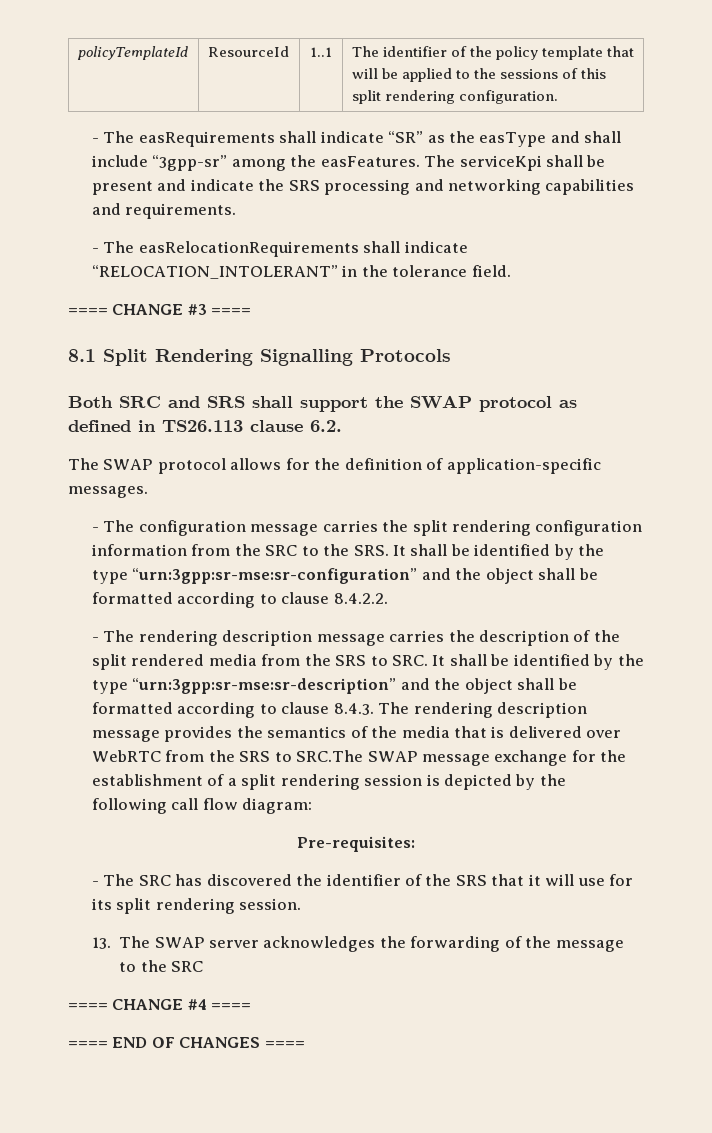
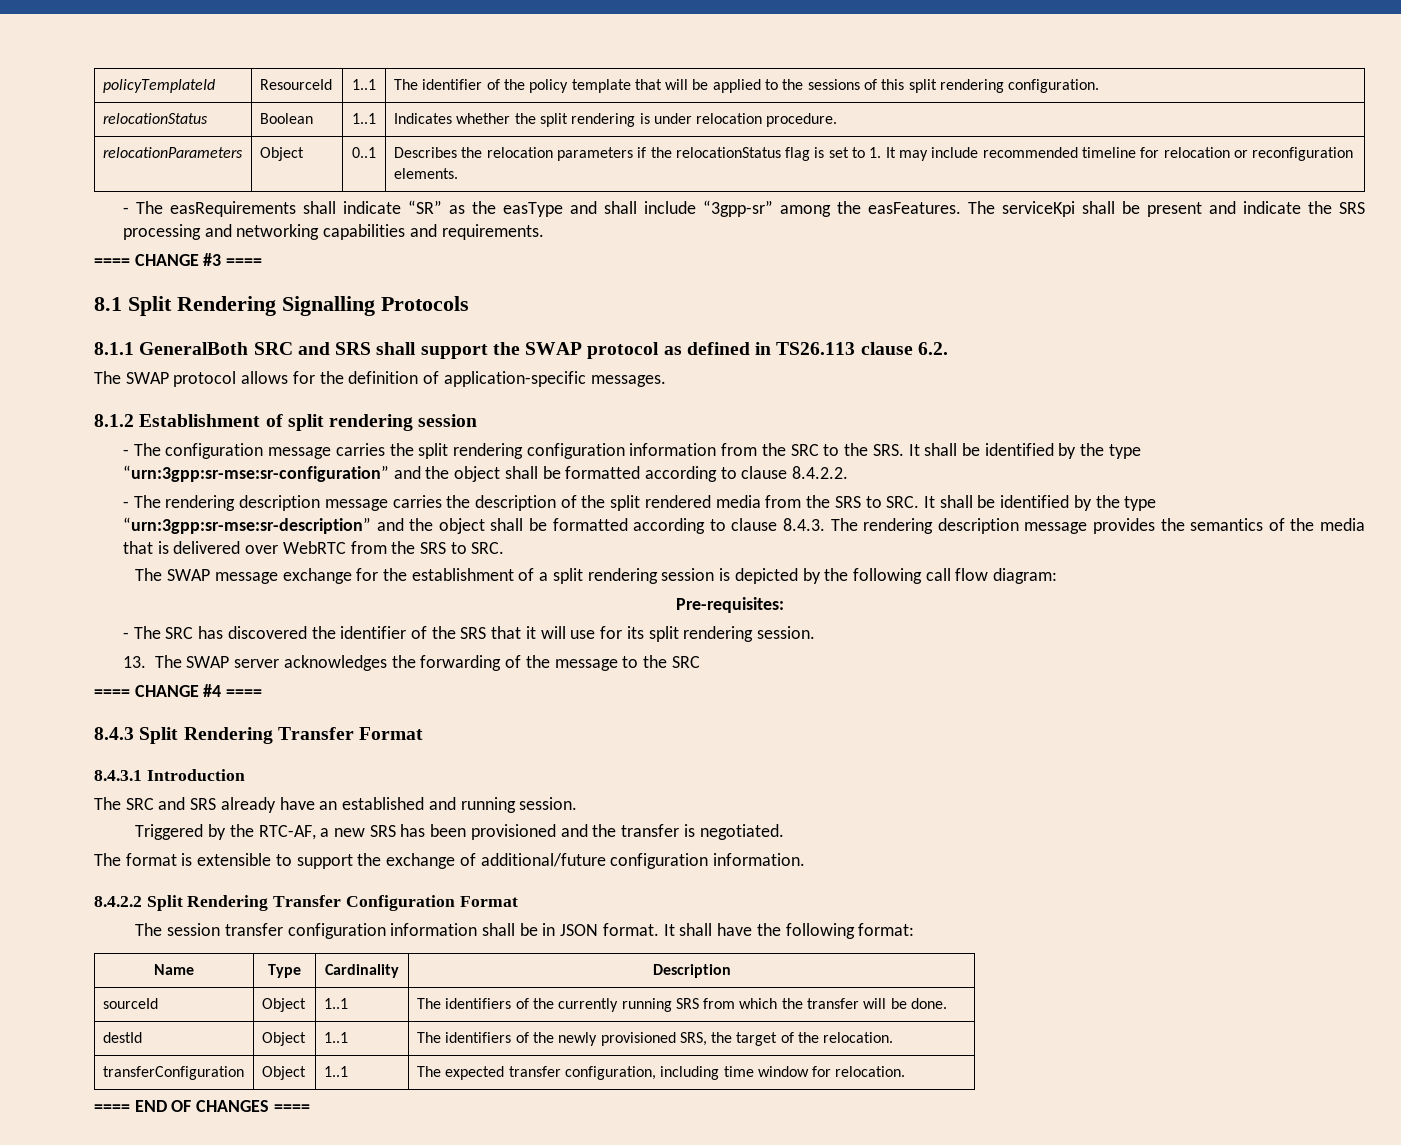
(558, 97) none -> [102,113,208,124] [259,113,313,124] [352,113,376,124] [393,113,838,127] [102,147,243,158] [259,147,304,161] [352,147,376,158] [393,147,1354,161] [393,168,458,179] // relocationStatus | Boolean | 1..1 | Indicates whether the split rendering is under relocation procedure. // relocationParameters | Object | 0..1 | Describes the relocation parameters if the relocationStatus flag is set to 1. It may include recommended timeline for relocation or reconfiguration elements.
[91,241,468,257] [91,265,511,279] // - The easRelocationRequirements shall indicate “RELOCATION_INTOLERANT” in the tolerance field. -> (544, 232) none
[68,396,113,408] Both -> [94,342,249,355] 8.1.1 GeneralBoth
(148, 492) none -> [94,414,478,431] // 8.1.2 Establishment of split rendering session
[296,750,364,762] SRC.The -> [471,542,505,554] [135,568,163,581] SRC. // The
(252, 1006) none -> [94,727,424,744] [94,769,245,781] [94,797,578,813] [135,824,784,840] [94,853,805,869] [94,895,518,911] [135,923,915,939] [154,964,194,975] [268,964,301,978] [325,964,399,978] [652,964,731,978] [102,998,158,1009] [261,998,306,1012] [323,998,348,1009] [416,998,948,1012] [102,1032,142,1043] [261,1032,306,1046] [323,1032,348,1043] [416,1032,894,1046] [102,1066,244,1080] [261,1066,306,1080] [323,1066,348,1077] [416,1066,906,1080] // 8.4.3 Split Rendering Transfer Format // 8.4.3.1 Introduction // The SRC and SRS already have an established and running session. // Triggered by the RTC-AF, a new SRS has been provisioned and the transfer is negotiated. // The format is extensible to support the exchange of additional/future configuration information. // 8.4.2.2 Split Rendering Transfer Configuration Format // The session transfer configuration information shall be in JSON format. It shall have the following format: // Name | Type | Cardinality | Description // sourceId | Object | 1..1 | The identifiers of the currently running SRS from which the transfer will be done. // destId | Object | 1..1 | The identifiers of the newly provisioned SRS, the target of the relocation. // transferConfiguration | Object | 1..1 | The expected transfer configuration, including time window for relocation.

